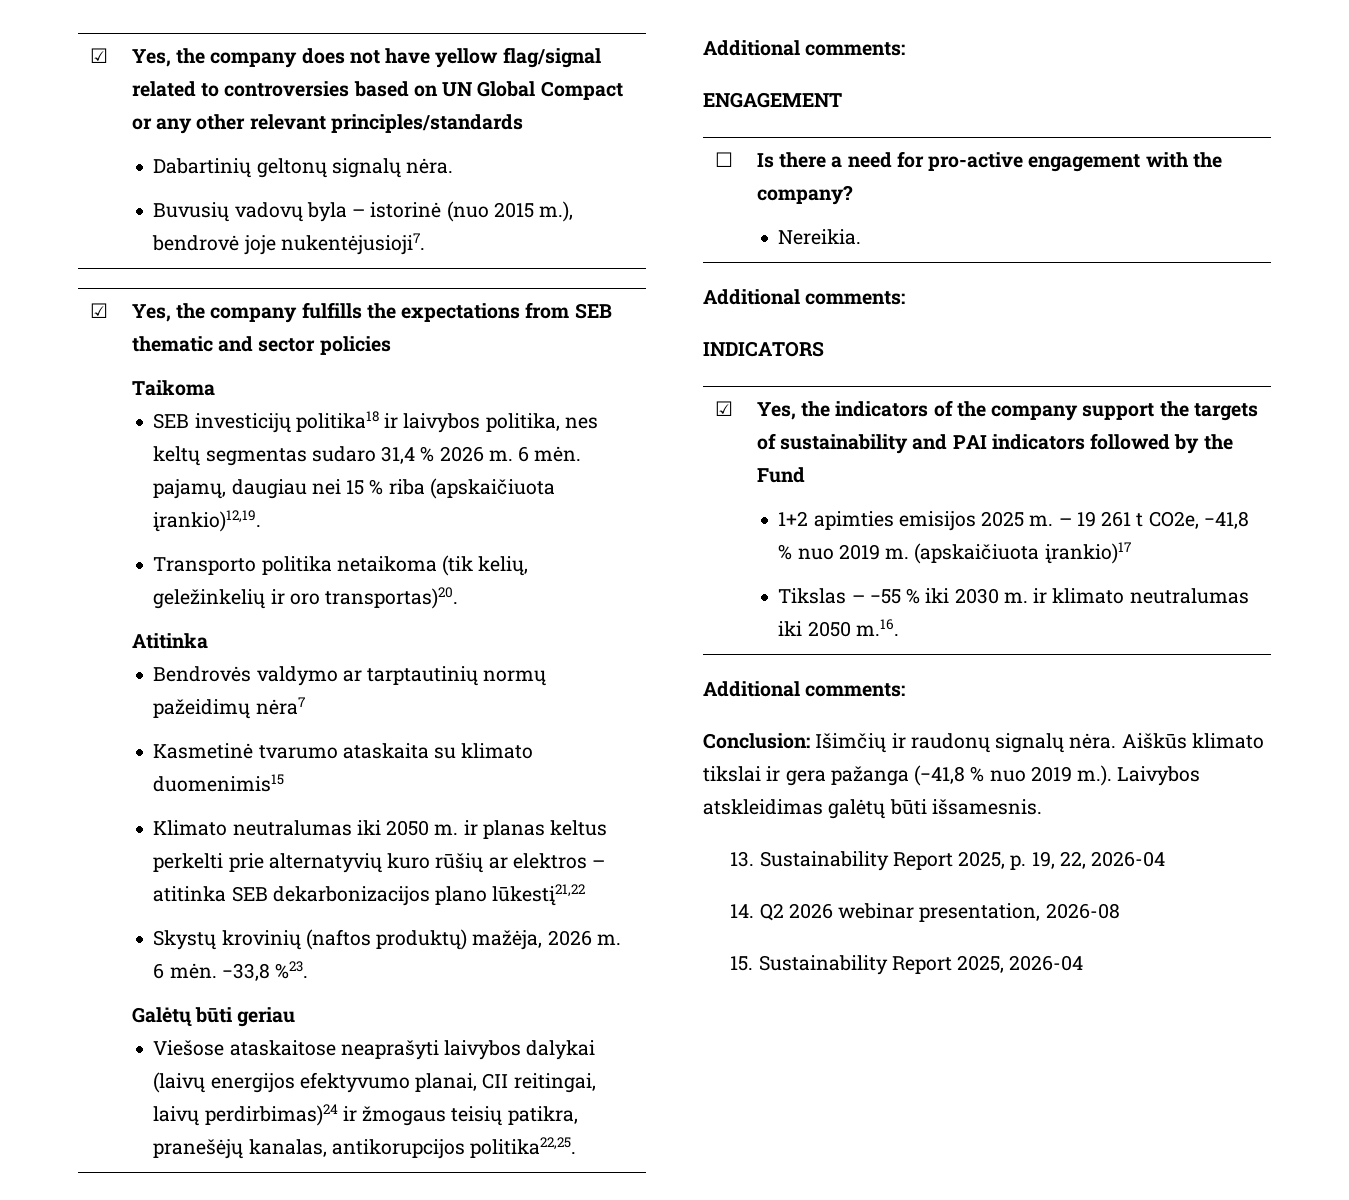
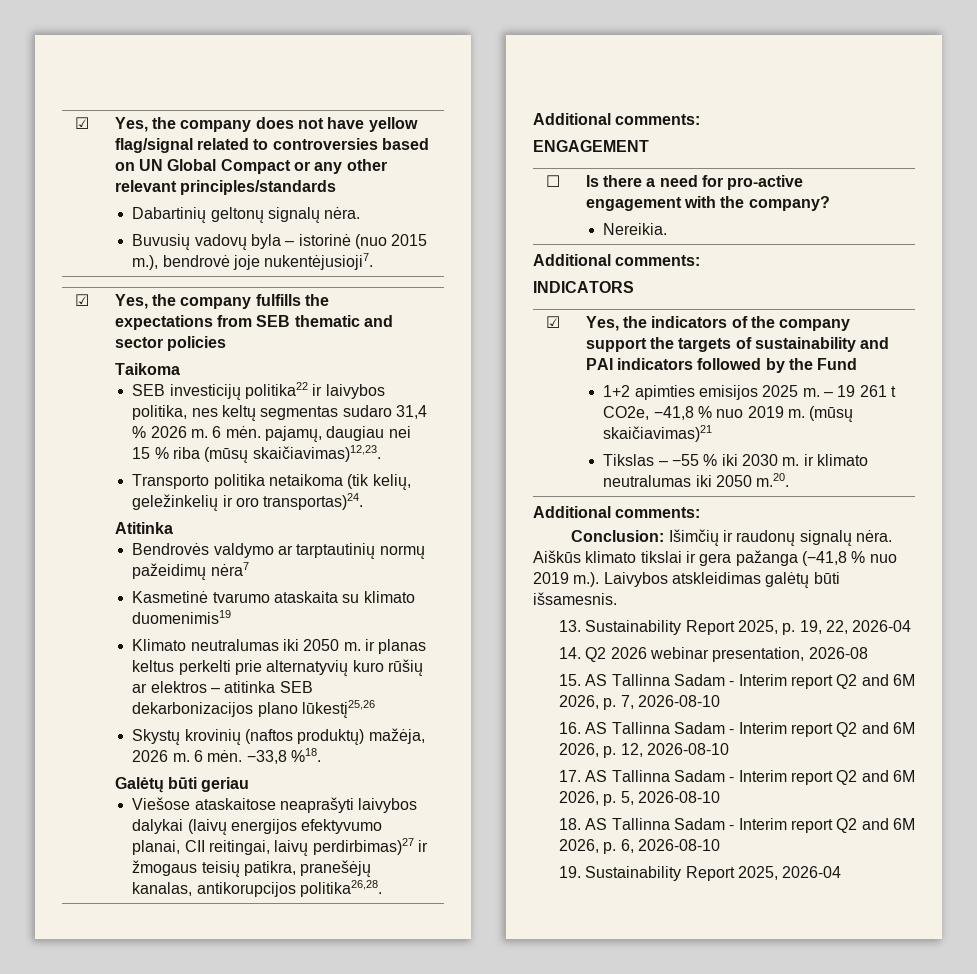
[295,411,379,432] politika18 -> [244,382,308,399] politika22
[429,478,555,499] [153,510,262,532] (apskaičiuota įrankio)12,19. -> [204,445,381,463] (mūsų skaičiavimas)12,23.
[325,587,459,609] transportas)20. -> [263,493,364,510] transportas)24.
[153,774,285,792] duomenimis15 -> [132,610,232,624] duomenimis19
[492,884,586,906] lūkestį21,22 -> [301,700,375,718] lūkestį25,26
[275,961,309,979] %23. -> [290,748,321,762] %18.
[204,1104,338,1126] perdirbimas)24 -> [312,838,414,855] perdirbimas)27
[470,1137,577,1158] politika22,25. -> [299,880,382,897] politika26,28.
[914,542,1131,564] (apskaičiuota įrankio)17 -> [809,406,854,422] [603,425,713,442] (mūsų skaičiavimas)21
[855,619,899,636] m.16. -> [756,473,790,487] m.20.
(754, 963) none -> [585,674,915,689] [558,695,720,710] [558,722,915,737] [558,743,729,758] [558,770,915,785] [558,791,720,806] [558,818,915,833] [558,839,720,854] [558,866,581,878] AS Tallinna Sadam - Interim report Q2 and 6M 2026, p. 7, 2026-08-10 // 16. AS Tallinna Sadam - Interim report Q2 and 6M 2026, p. 12, 2026-08-10 // 17. AS Tallinna Sadam - Interim report Q2 and 6M 2026, p. 5, 2026-08-10 // 18. AS Tallinna Sadam - Interim report Q2 and 6M 2026, p. 6, 2026-08-10 // 19.

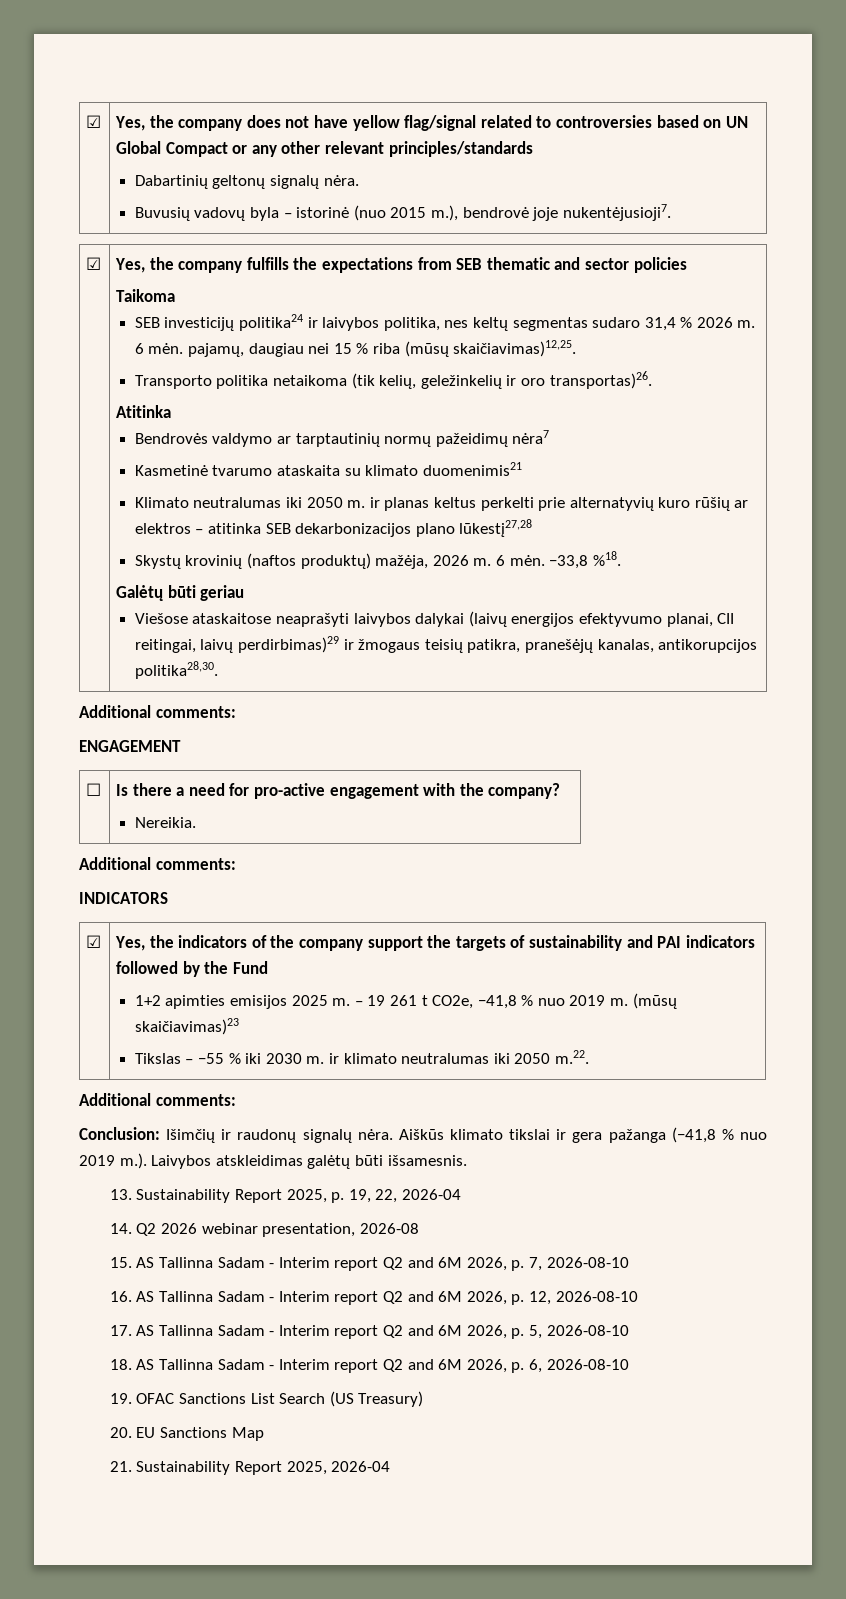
[244,382,308,399] politika22 -> [238,314,303,331] politika24
[252,445,381,462] skaičiavimas)12,23. -> [453,340,577,357] skaičiavimas)12,25.
[263,493,364,510] transportas)24. -> [549,371,652,389] transportas)26.
[132,610,232,624] duomenimis19 -> [422,462,522,476] duomenimis21
[301,700,375,718] lūkestį25,26 -> [459,519,533,537] lūkestį27,28
[312,838,414,855] perdirbimas)27 -> [237,636,339,653] perdirbimas)29
[299,880,382,897] politika26,28. -> [134,661,218,679] politika28,30.
[603,425,713,442] skaičiavimas)21 -> [134,1018,239,1035] skaičiavimas)23
[756,473,790,487] m.20. -> [554,1050,589,1064] m.22.
(581, 872) none -> [136,1391,424,1407] [109,1427,264,1441] [109,1461,132,1472] OFAC Sanctions List Search (US Treasury) // 20. EU Sanctions Map // 21.

